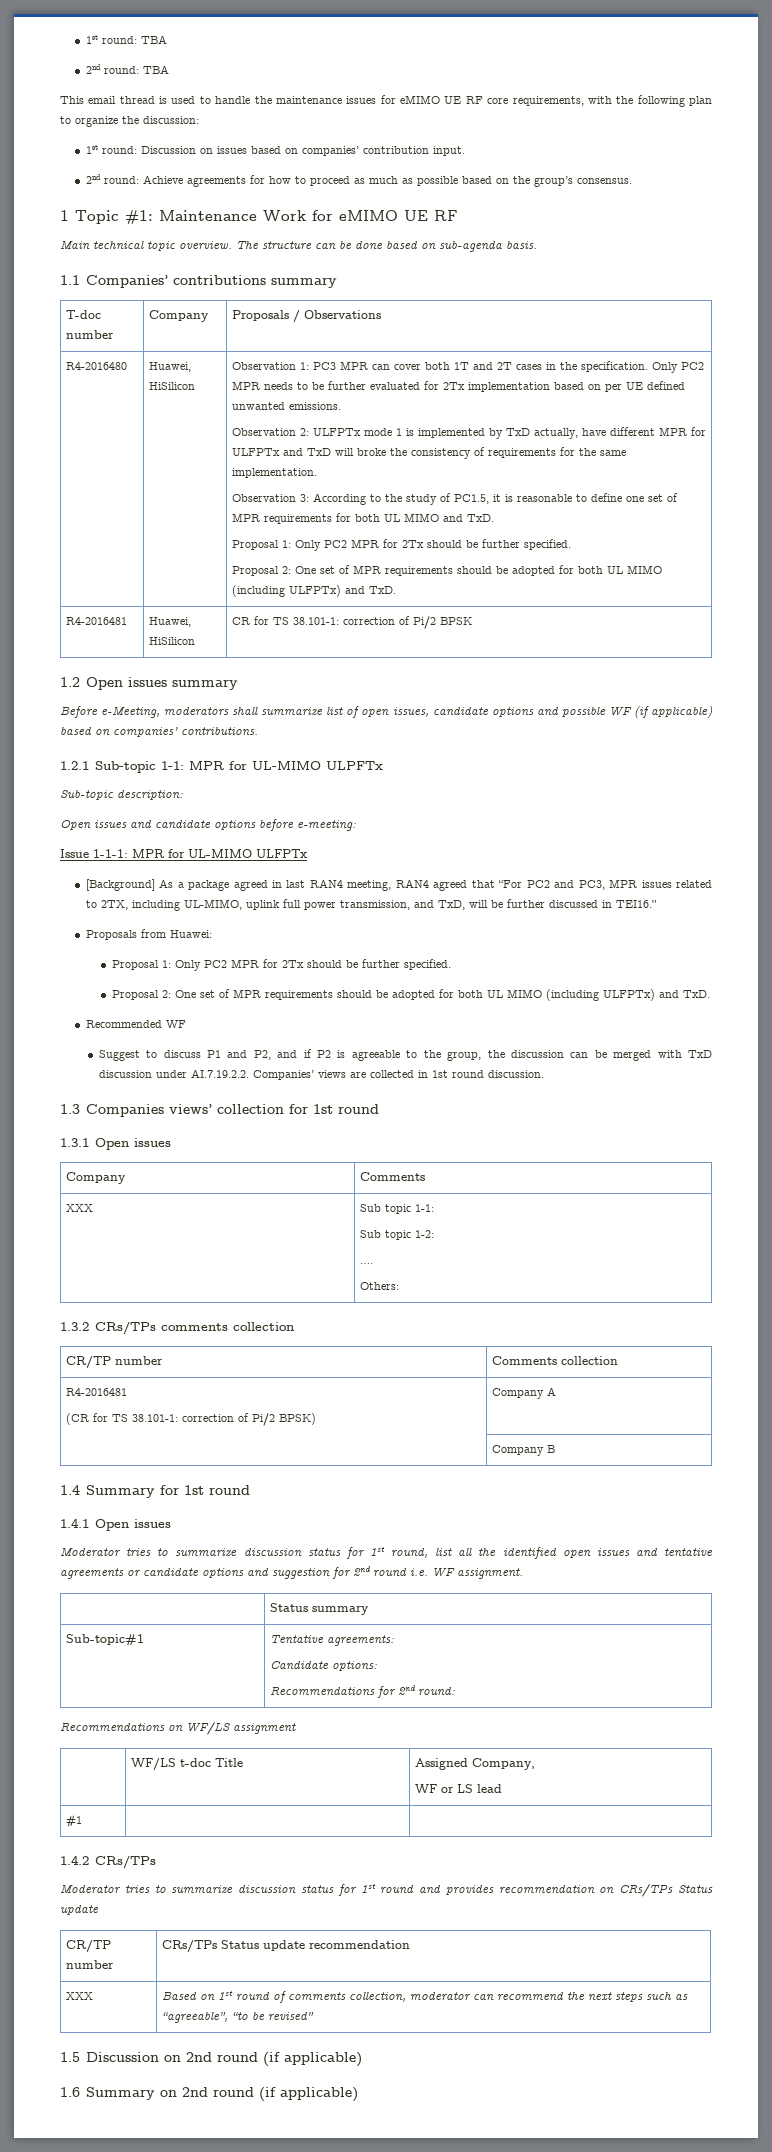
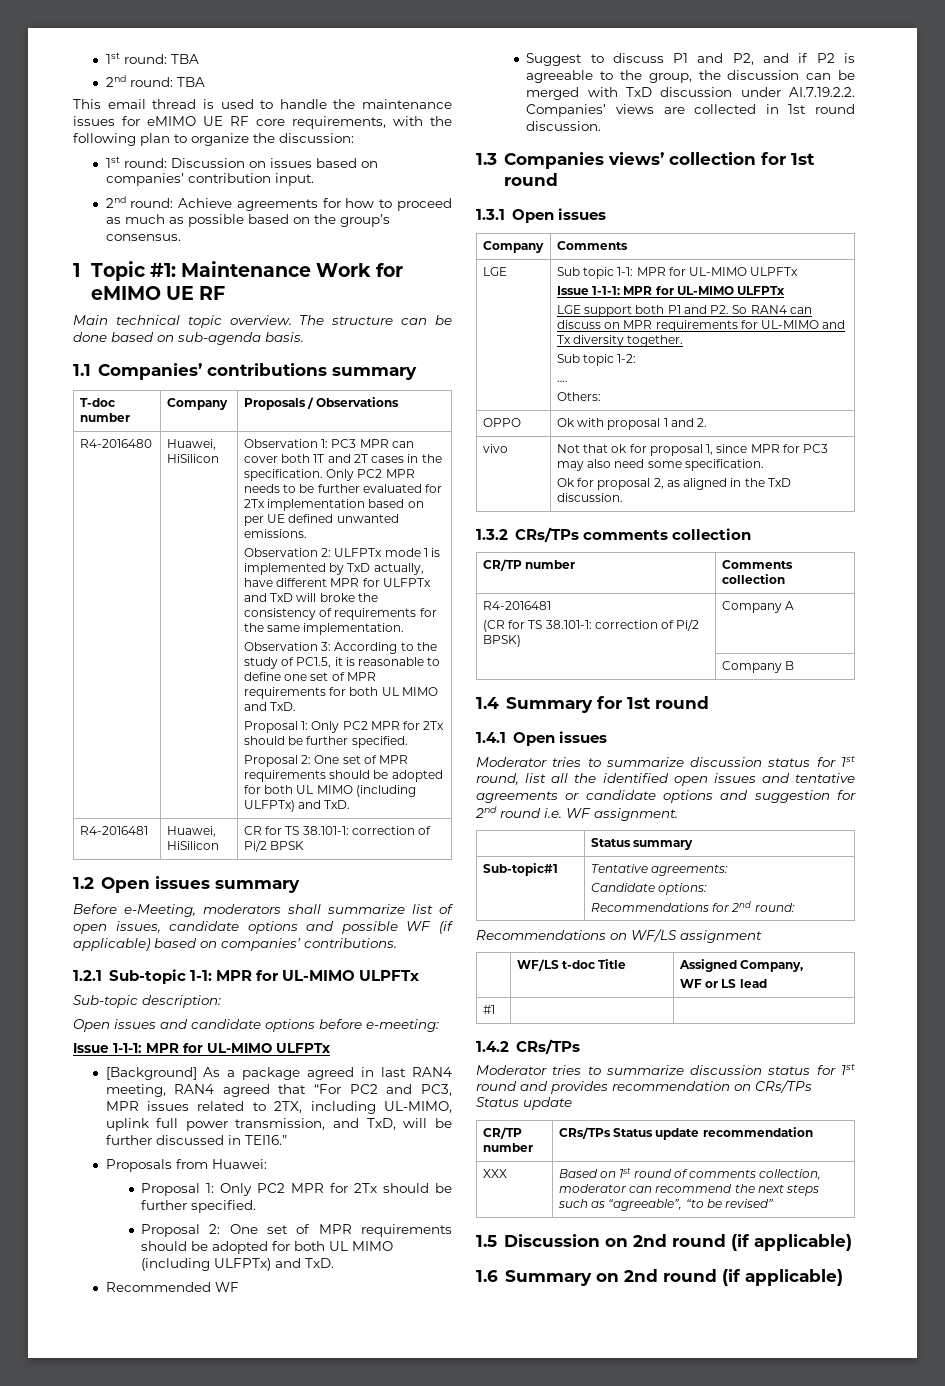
[65,1204,93,1212] XXX -> [482,267,507,276] LGE
(434, 1208) none -> [636,267,799,276] [556,286,786,295] [556,305,812,317] [556,320,846,332] [556,335,684,347] MPR for UL-MIMO ULPFTx // Issue 1-1-1: MPR for UL-MIMO ULFPTx // LGE support both P1 and P2. So RAN4 can discuss on MPR requirements for UL-MIMO and Tx diversity together.
(399, 1286) none -> [482,418,521,427] [556,418,708,430] [482,444,508,453] [556,444,828,456] [556,459,764,471] [556,478,791,490] [556,493,623,502] // OPPO | Ok with proposal 1 and 2. // vivo | Not that ok for proposal 1, since MPR for PC3 may also need some specification. // Ok for proposal 2, as aligned in the TxD discussion.

